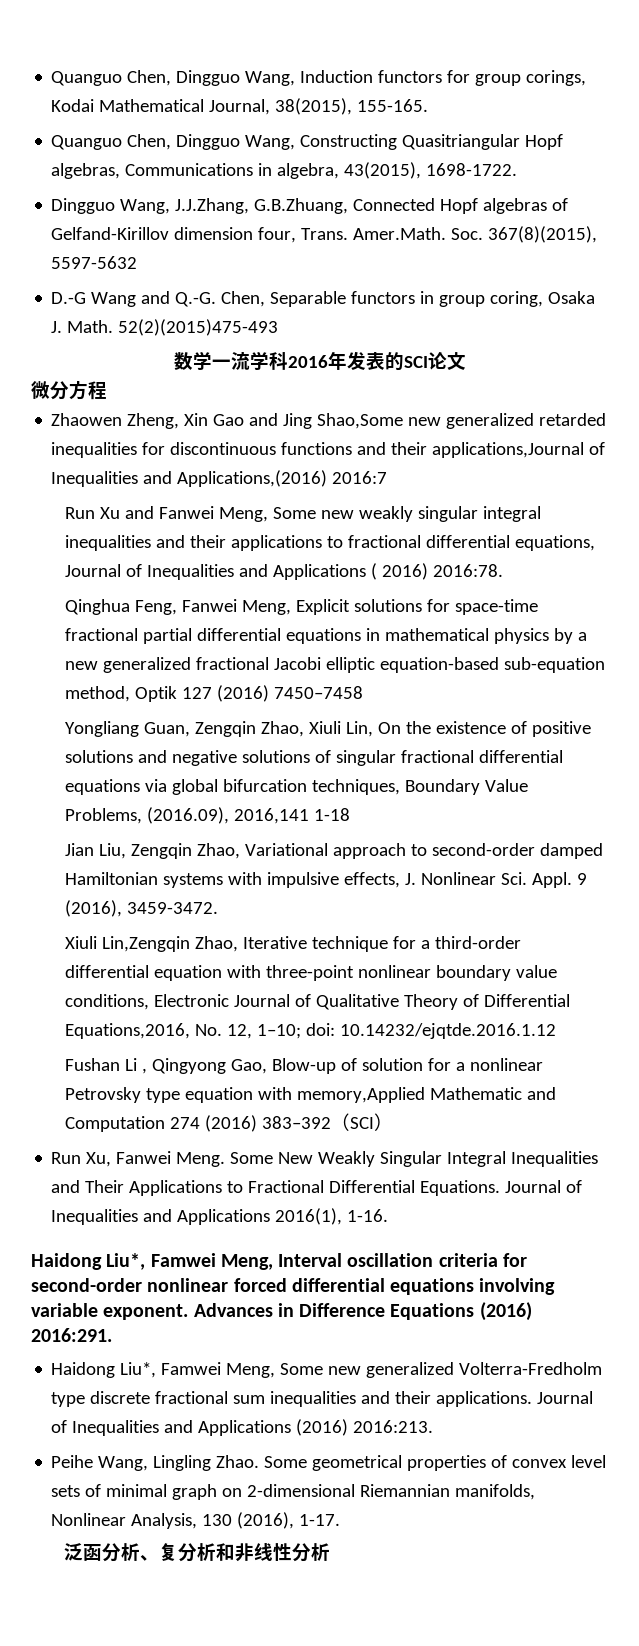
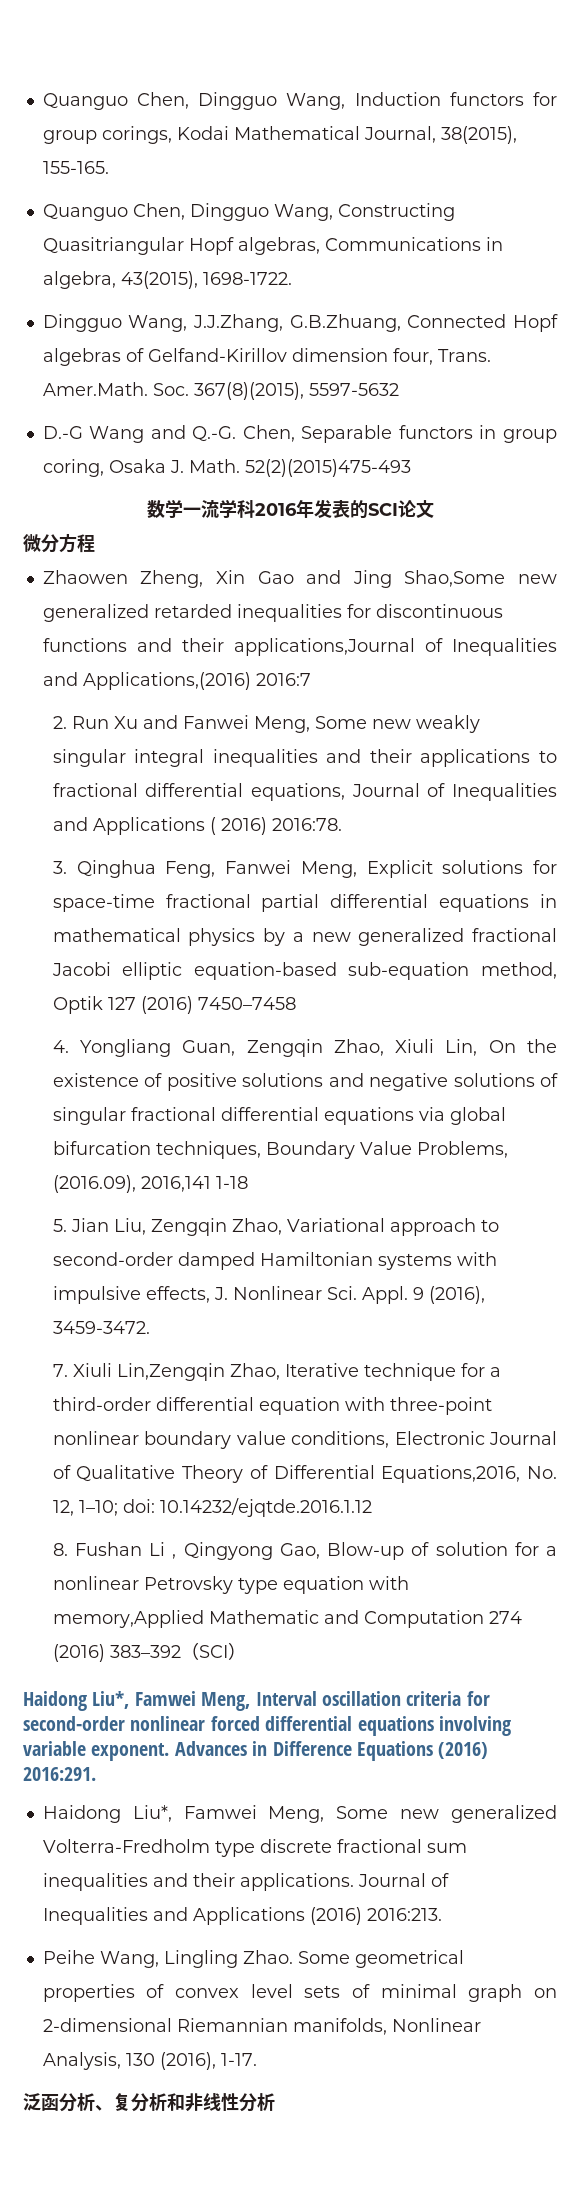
(388, 477) none -> [52,716,67,729] 2.
(503, 570) none -> [52,861,67,874] 3.
(363, 692) none -> [52,1040,69,1053] 4.
(350, 814) none -> [52,1219,67,1232] 5.
(218, 908) none -> [52,1364,68,1377] 7.
(556, 1031) none -> [52,1543,68,1556] 8.
[51,1151,599,1167] [51,1180,583,1196] [51,1208,389,1225] // Run Xu, Fanwei Meng. Some New Weakly Singular Integral Inequalities and Their Applications to Fractional Differential Equations. Journal of Inequalities and Applications 2016(1), 1-16. -> (246, 1651) none

